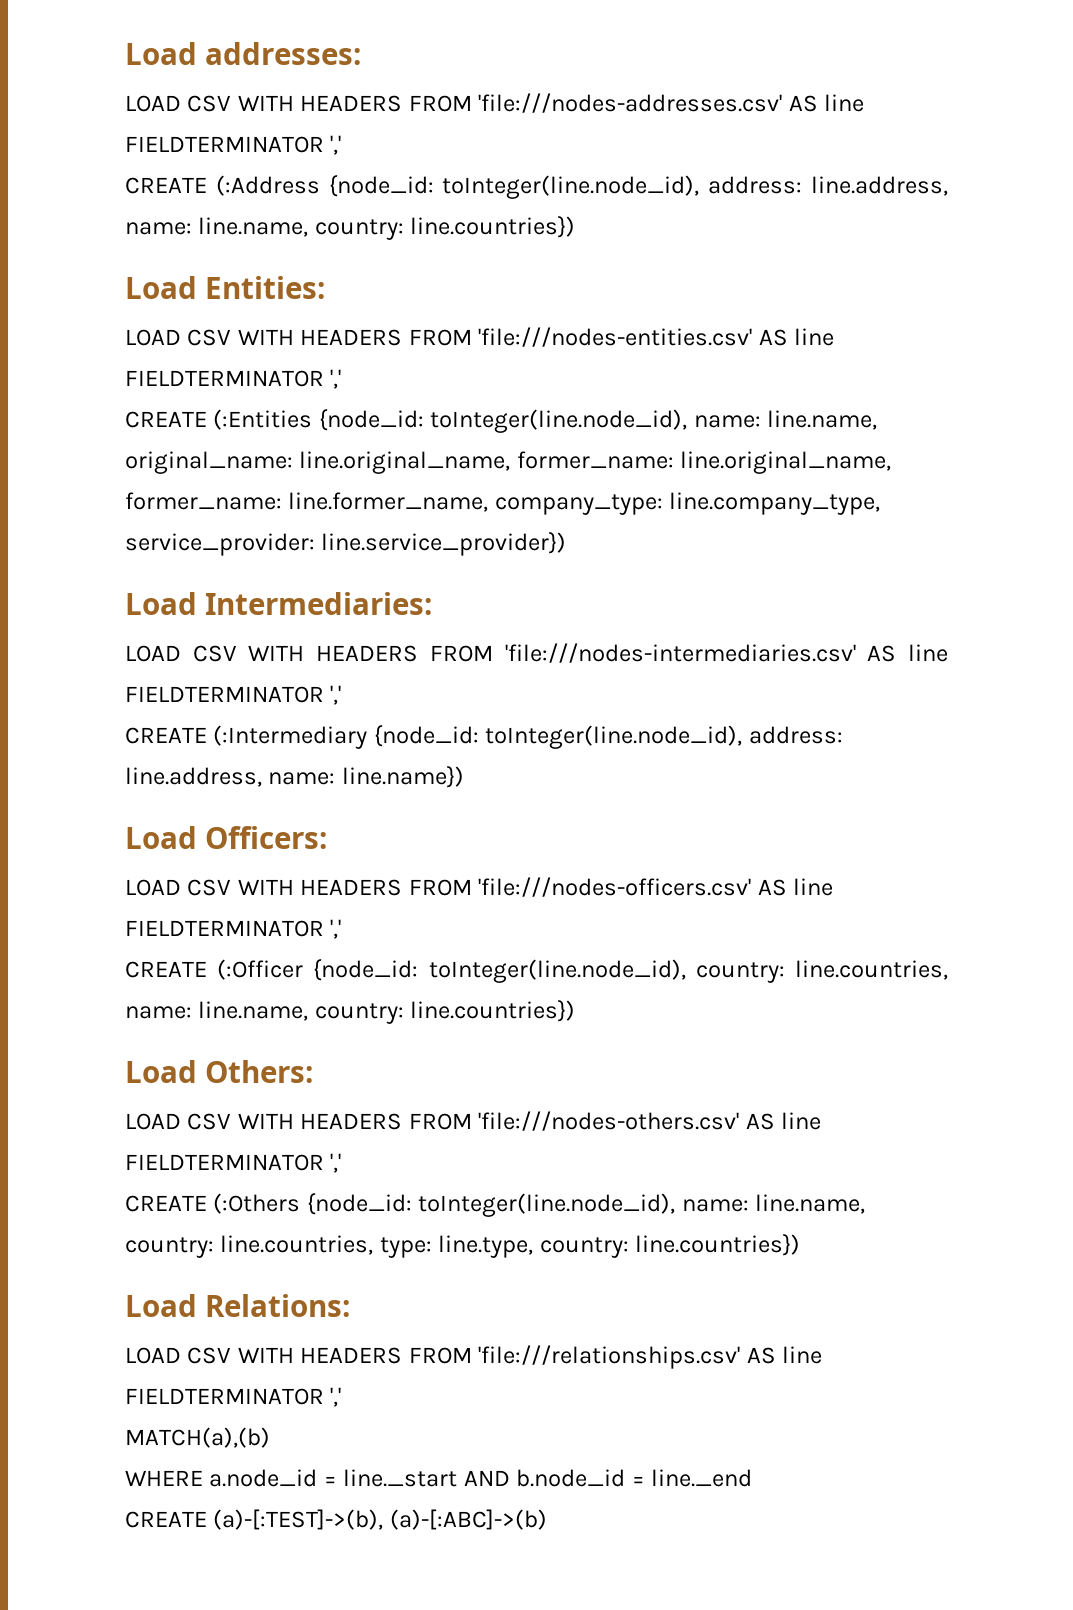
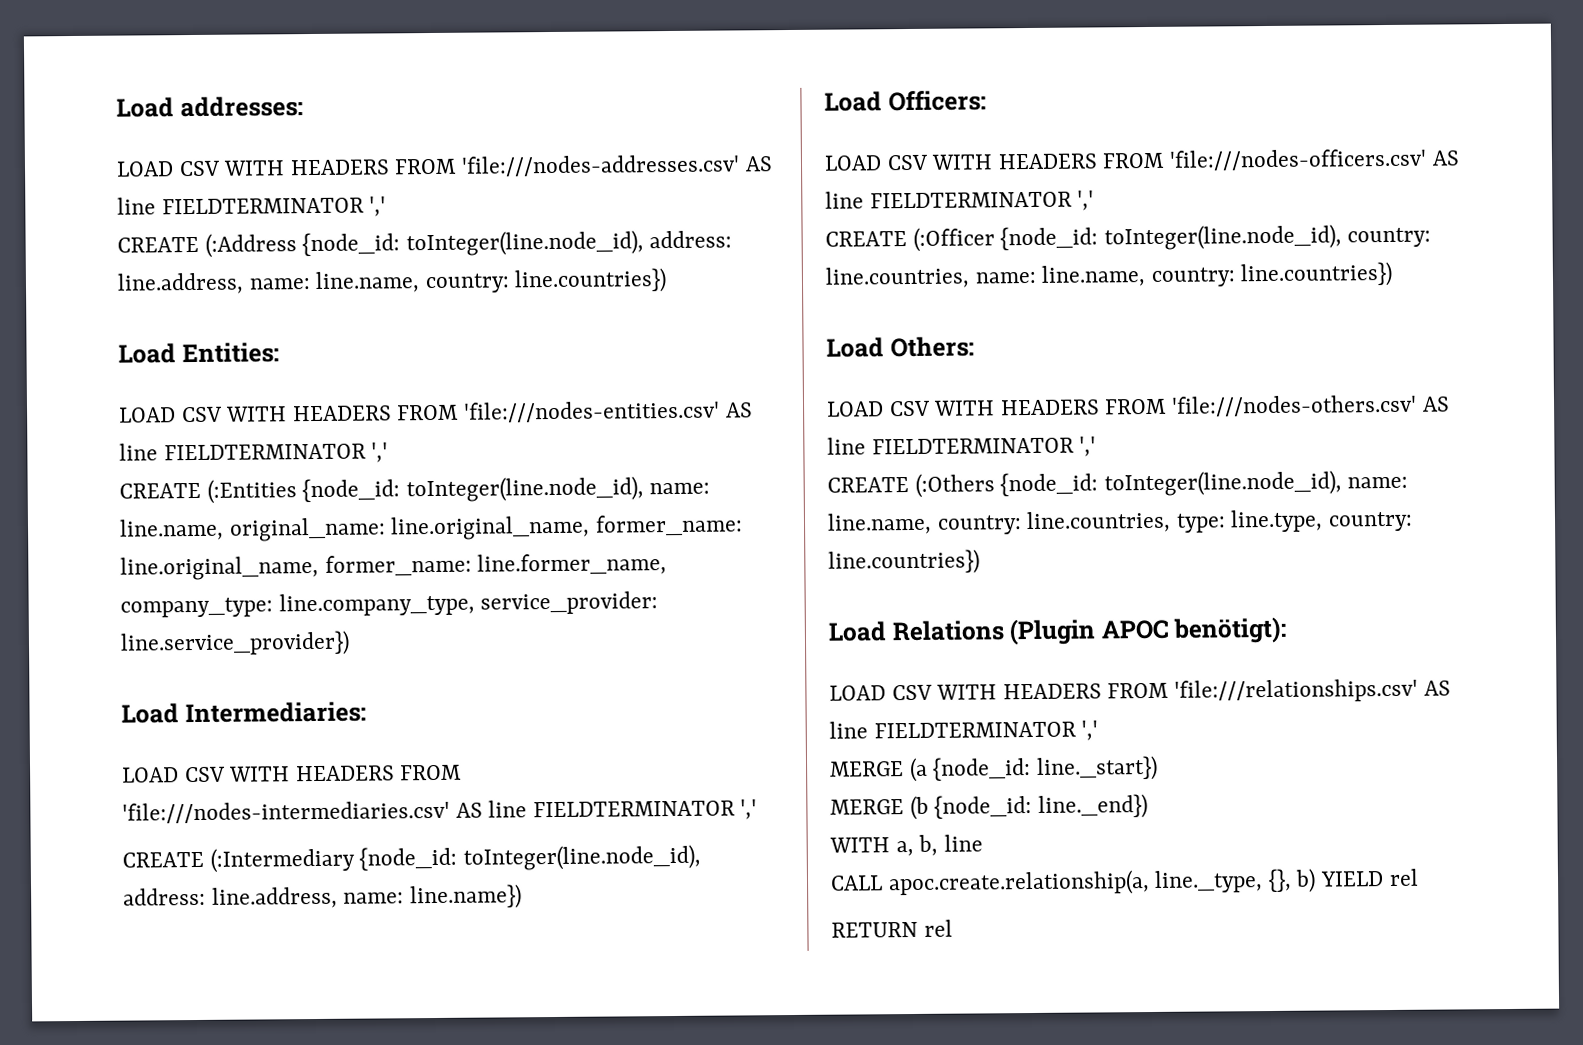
[205,1294,350,1317] Relations: -> [891,616,1288,646] Relations (Plugin APOC benötigt):
[125,1427,270,1448] [125,1469,753,1487] [125,1509,547,1530] MATCH(a),(b) // WHERE a.node_id = line._start AND b.node_id = line._end // CREATE (a)-[:TEST]->(b), (a)-[:ABC]->(b) -> [830,755,1158,783] [830,794,1148,821] [829,834,983,857] [830,868,1419,897] [831,919,953,938] MERGE (a {node_id: line._start}) // MERGE (b {node_id: line._end}) // WITH a, b, line // CALL apoc.create.relationship(a, line._type, {}, b) YIELD rel // RETURN rel

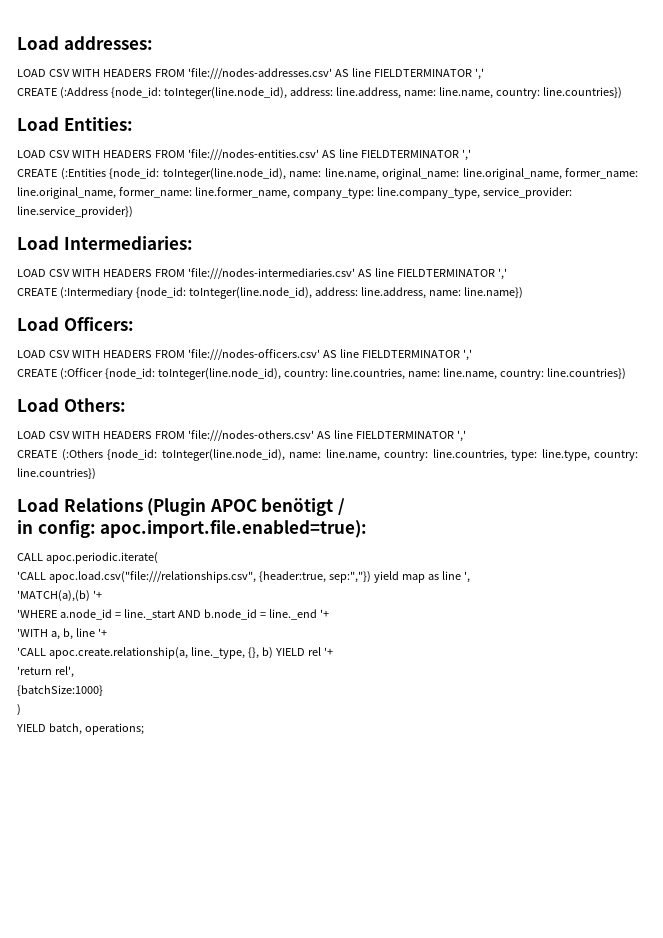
[1173,616,1288,644] [829,678,1451,703] [829,720,1099,741] [830,755,1158,783] [830,794,1148,821] [829,837,890,853] benötigt): // LOAD CSV WITH HEADERS FROM 'file:///relationships.csv' AS line FIELDTERMINATOR ',' // MERGE (a {node_id: line._start}) // MERGE (b {node_id: line._end}) // WITH -> [261,498,345,516] [17,520,368,538] [17,552,158,564] [17,571,470,583] [17,590,102,602] [17,609,329,620] [17,628,48,637] benötigt / // in config: apoc.import.file.enabled=true): // CALL apoc.periodic.iterate( // 'CALL apoc.load.csv("file:///relationships.csv", {header:true, sep:","}) yield map as line ', // 'MATCH(a),(b) '+ // 'WHERE a.node_id = line._start AND b.node_id = line._end '+ // 'WITH
[830,875,883,891] // CALL -> [97,628,107,637] [17,647,46,656] '+ // 'CALL
[831,919,953,938] // RETURN rel -> [323,647,333,656] [17,666,74,678] [17,685,103,696] [17,704,21,716] [16,723,144,735] '+ // 'return rel', // {batchSize:1000} // ) // YIELD batch, operations;

